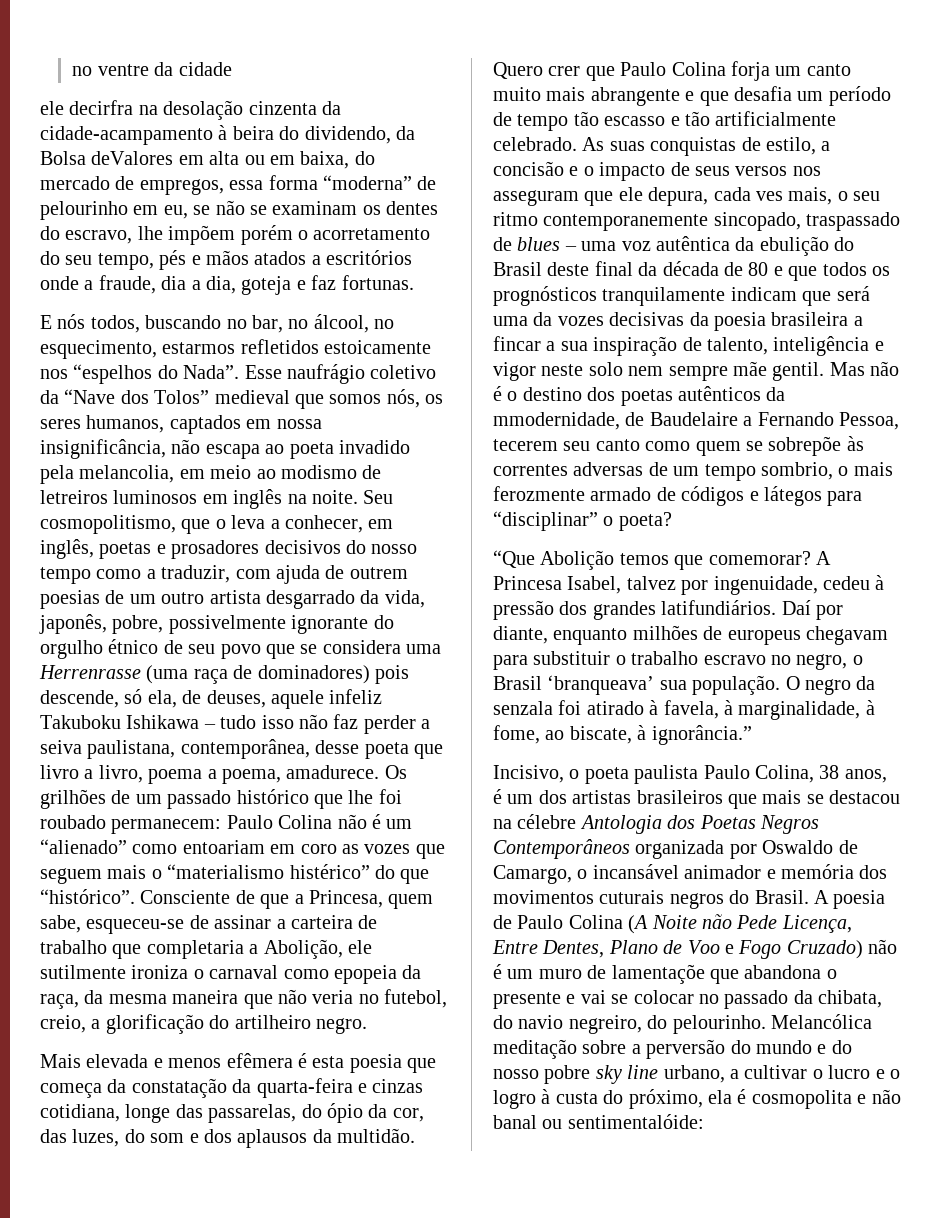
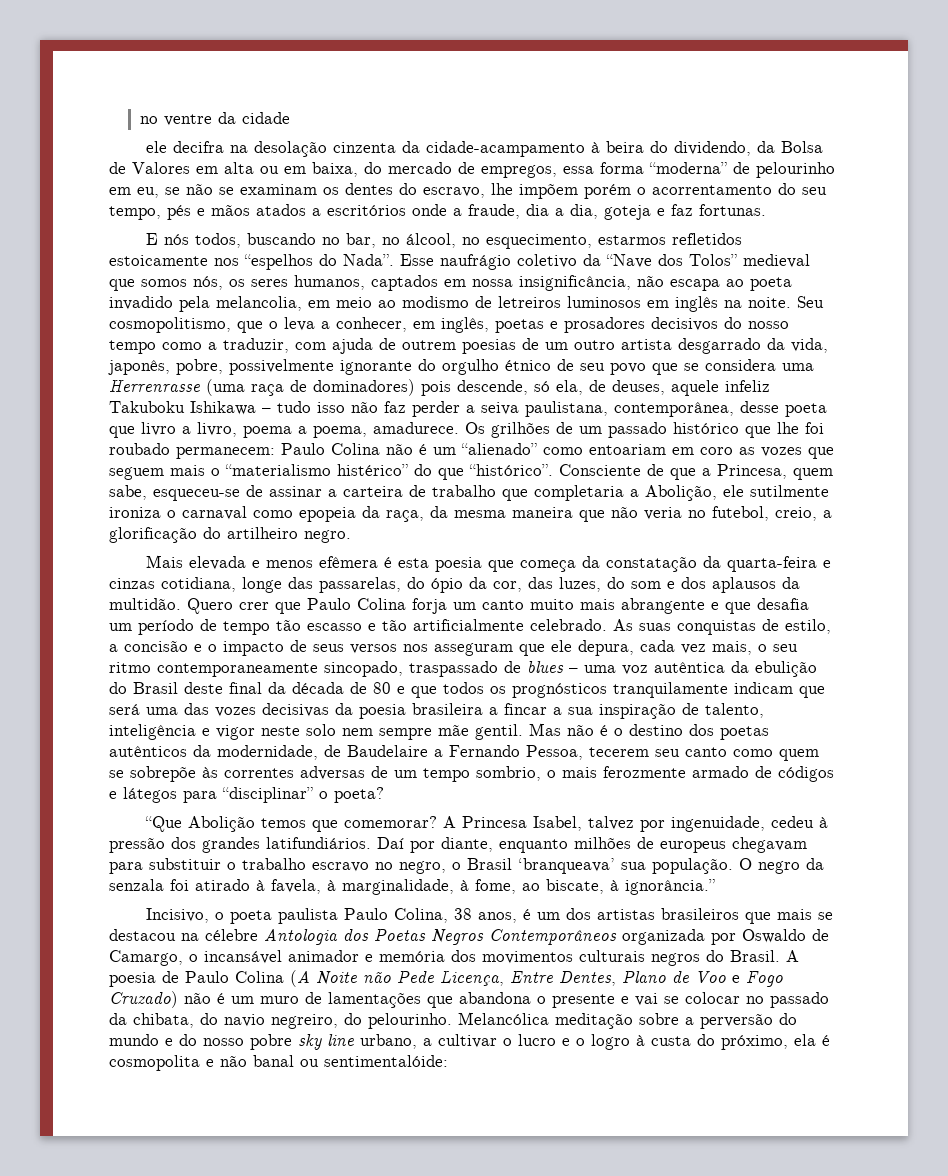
[69,100,134,115] decirfra -> [172,141,224,153] decifra
[91,151,174,165] deValores -> [109,162,190,174] de Valores
[313,228,431,240] acorretamento -> [652,185,772,195] acorrentamento
[756,191,783,201] ves -> [681,644,706,654] vez
[543,214,709,231] contemporanemente -> [157,663,318,677] contemporaneamente
[533,312,553,326] da -> [184,703,209,715] das
[493,412,620,430] mmodernidade, -> [217,745,318,760] modernidade,
[599,890,665,904] cuturais -> [579,950,645,962] culturais
[611,964,705,984] lamentaçõe -> [328,992,421,1008] lamentações

